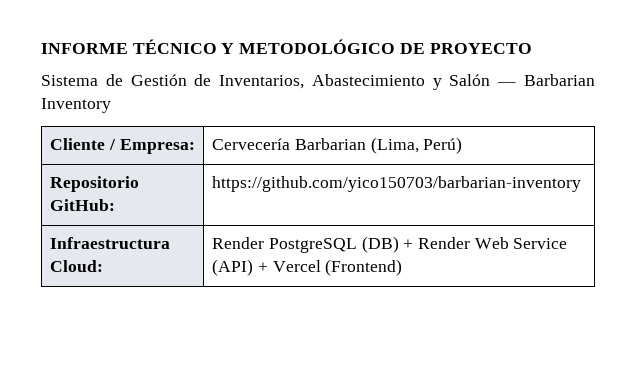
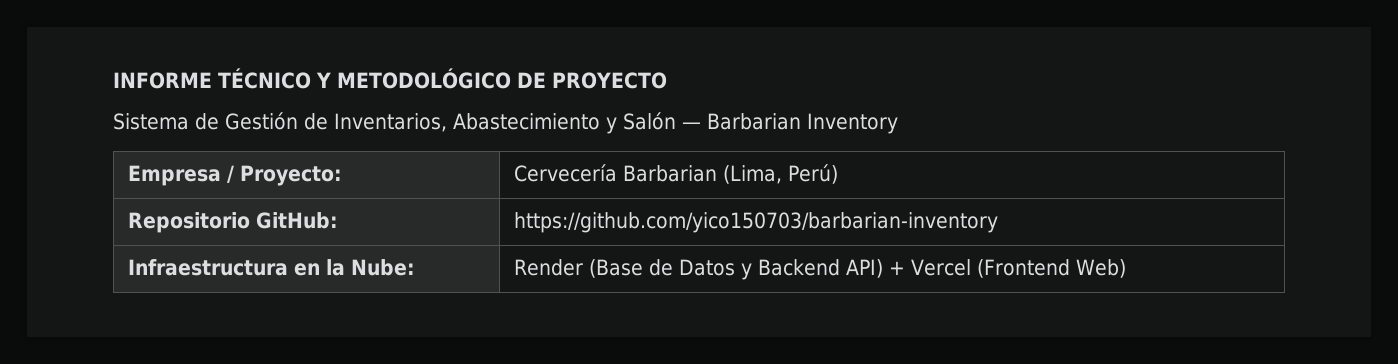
[50,138,195,154] Cliente / Empresa: -> [128,165,343,186] Empresa / Proyecto:
[50,260,104,272] [212,236,568,253] [212,259,403,276] Cloud: | Render PostgreSQL (DB) + Render Web Service (API) + Vercel (Frontend) -> [294,259,416,276] [514,259,1127,280] en la Nube: | Render (Base de Datos y Backend API) + Vercel (Frontend Web)

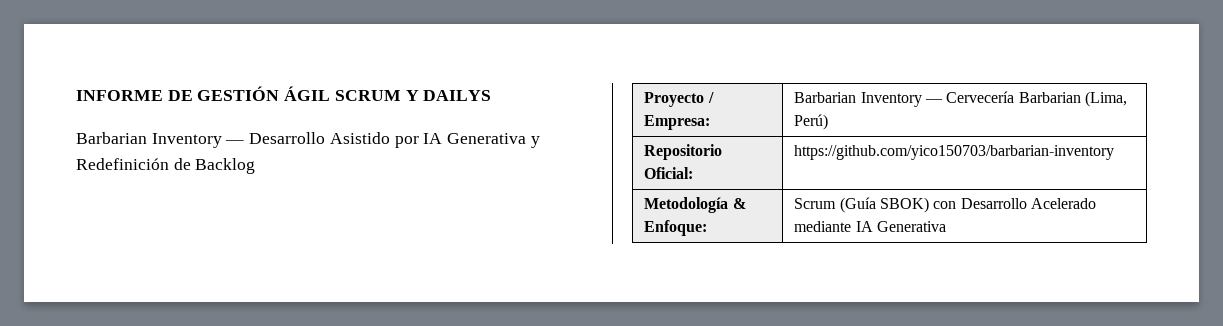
[218,68,667,89] [113,112,898,134] [128,165,343,186] TÉCNICO Y METODOLÓGICO DE PROYECTO // Sistema de Gestión de Inventarios, Abastecimiento y Salón — Barbarian Inventory // Empresa / Proyecto: | -> [167,86,492,101] [76,132,540,148] [76,158,256,174] [644,92,714,107] [644,115,711,130] [794,92,944,107] DE GESTIÓN ÁGIL SCRUM Y DAILYS // Barbarian Inventory — Desarrollo Asistido por IA Generativa y Redefinición de Backlog // Proyecto / Empresa: | Barbarian Inventory —
[256,212,339,229] GitHub: -> [644,167,694,179] Oficial:
[128,259,416,276] [514,259,1127,280] Infraestructura en la Nube: | Render (Base de Datos y Backend API) + Vercel (Frontend Web) -> [644,197,746,213] [644,220,708,236] [794,197,1096,213] [794,221,947,232] Metodología & Enfoque: | Scrum (Guía SBOK) con Desarrollo Acelerado mediante IA Generativa

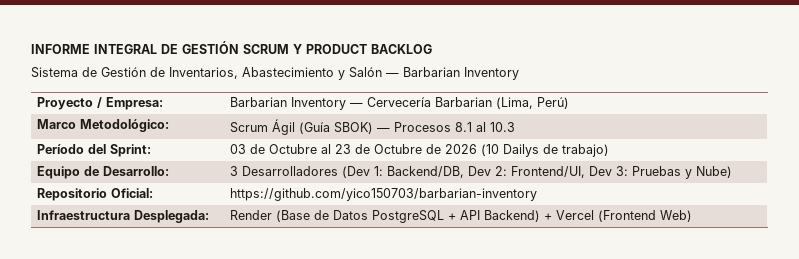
(163, 95) none -> [94,44,157,54] INTEGRAL
[284,86,331,101] ÁGIL -> (239, 47) none
[423,90,492,101] [76,132,540,148] [76,158,256,174] DAILYS // Barbarian Inventory — Desarrollo Asistido por IA Generativa y Redefinición de Backlog -> [306,44,432,54] [31,67,519,80] PRODUCT BACKLOG // Sistema de Gestión de Inventarios, Abastecimiento y Salón — Barbarian Inventory
[644,144,723,160] [644,167,694,179] [794,145,1115,160] [644,197,746,213] [644,220,708,236] [794,197,1096,213] [794,221,947,232] Repositorio Oficial: | https://github.com/yico150703/barbarian-inventory // Metodología & Enfoque: | Scrum (Guía SBOK) con Desarrollo Acelerado mediante IA Generativa -> [37,119,170,132] [230,119,516,135] [37,144,152,157] [230,144,610,157] [37,166,170,179] [230,166,733,179] [37,188,154,201] [230,188,538,201] [37,210,210,223] [230,210,693,223] Marco Metodológico: | Scrum Ágil (Guía SBOK) — Procesos 8.1 al 10.3 // Período del Sprint: | 03 de Octubre al 23 de Octubre de 2026 (10 Dailys de trabajo) // Equipo de Desarrollo: | 3 Desarrolladores (Dev 1: Backend/DB, Dev 2: Frontend/UI, Dev 3: Pruebas y Nube) // Repositorio Oficial: | https://github.com/yico150703/barbarian-inventory // Infraestructura Desplegada: | Render (Base de Datos PostgreSQL + API Backend) + Vercel (Frontend Web)

